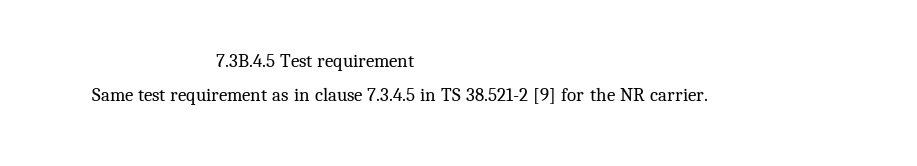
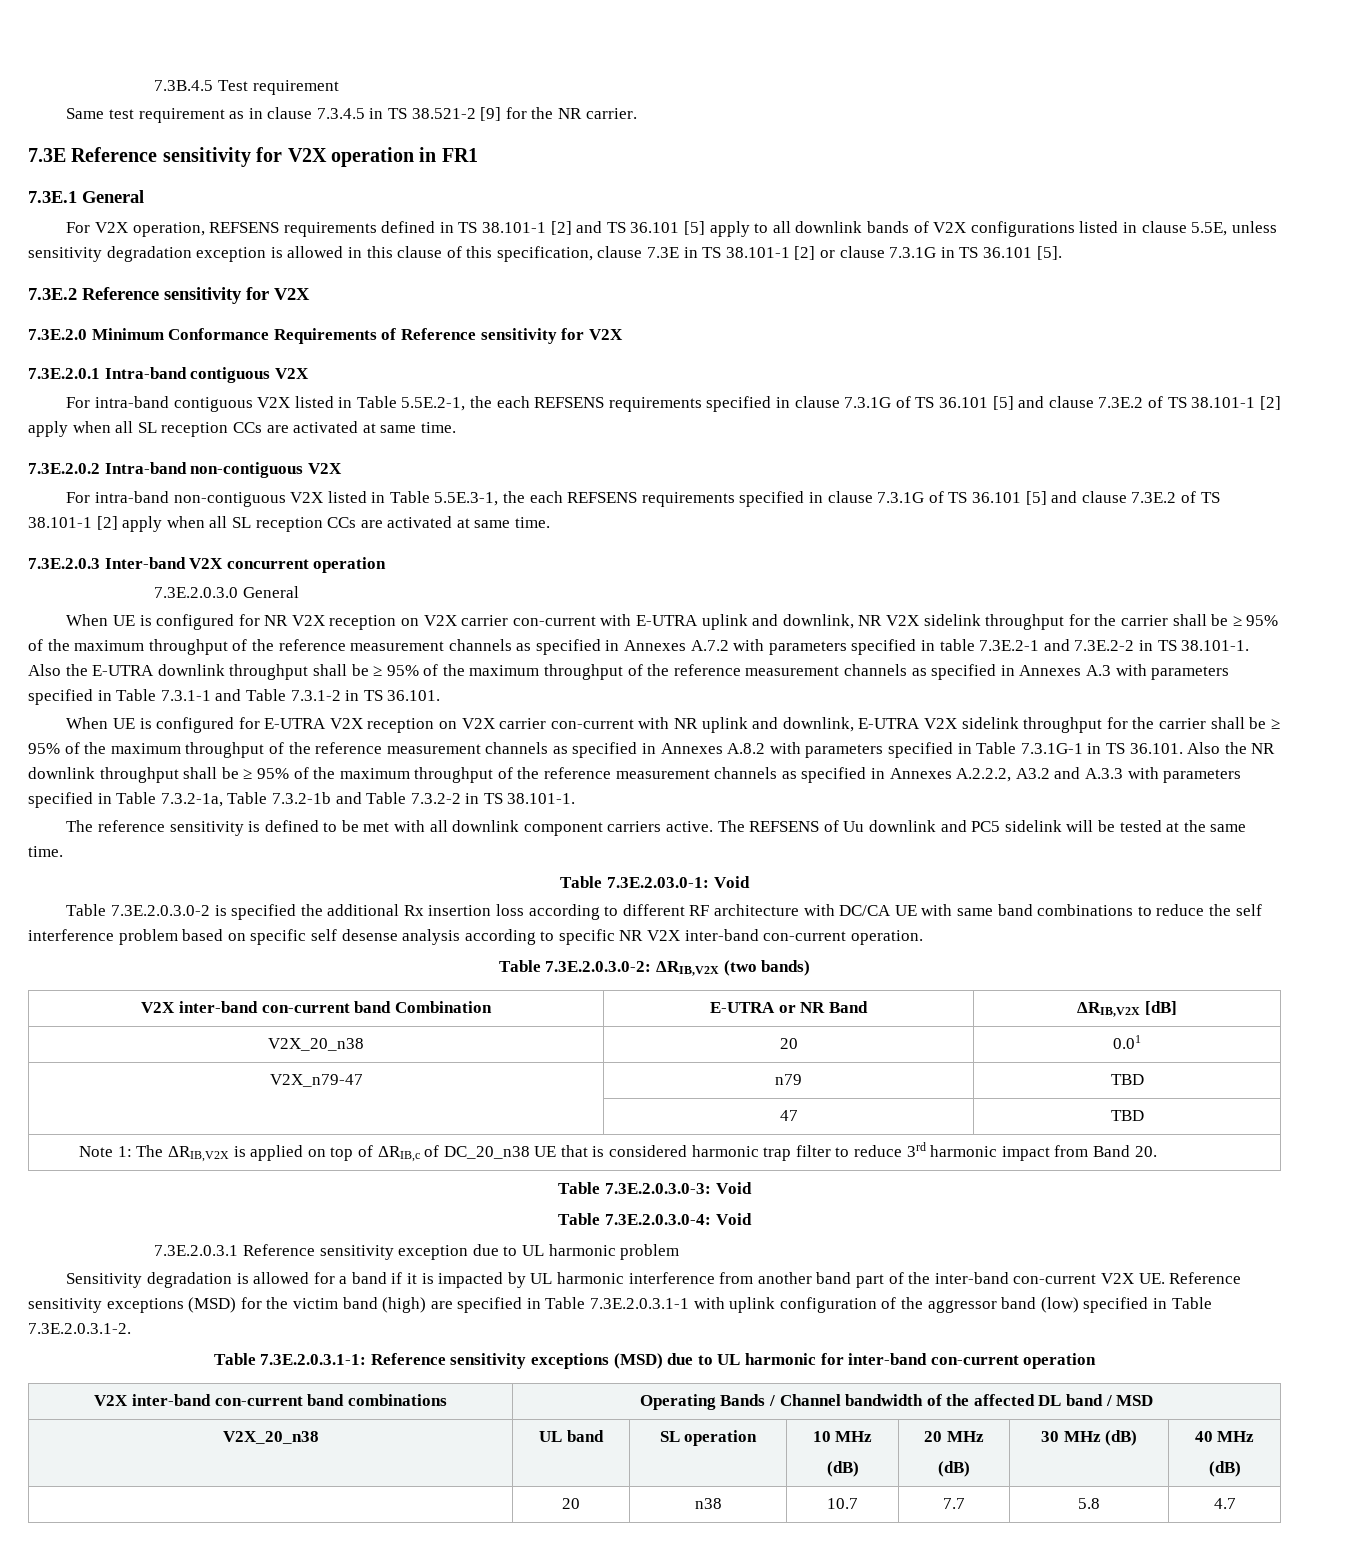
(708, 94) none -> [28,147,478,167] [28,190,144,203] [66,221,1277,237] [28,246,1062,262] [28,287,310,304] [28,328,623,344] [28,367,309,383] [66,396,1281,412] [28,421,456,437] [28,462,342,478] [66,491,1220,507] [28,516,551,532] [28,557,387,573] [154,586,300,598] [66,614,1279,630] [28,639,1250,655] [28,664,1230,680] [28,689,441,705] [66,717,1280,733] [28,742,1276,758] [28,767,1242,783] [28,792,576,808] [66,820,1247,836] [28,846,63,857] [560,876,750,888] [66,904,1262,920] [28,929,923,945] [498,960,811,976] [141,1001,492,1013] [710,1001,868,1013] [1077,1001,1177,1017] [268,1038,364,1051] [779,1038,798,1049] [1113,1035,1141,1049] [269,1074,363,1087] [775,1074,802,1085] [1110,1074,1144,1085] [779,1110,798,1121] [1110,1110,1144,1121] [79,1142,1157,1162] [558,1182,752,1194] [558,1213,752,1225] [154,1244,680,1260] [66,1272,1242,1288] [28,1297,1212,1313] [28,1323,131,1334] [213,1353,1097,1369] [94,1394,447,1406] [639,1394,1154,1410] [222,1431,319,1444] [539,1430,604,1442] [659,1430,758,1446] [812,1431,873,1442] [826,1461,859,1477] [924,1431,984,1442] [938,1461,970,1477] [1040,1430,1138,1446] [1194,1431,1255,1442] [1208,1461,1241,1477] [562,1498,580,1509] [694,1498,722,1509] [827,1498,858,1509] [943,1498,965,1509] [1078,1498,1100,1509] [1213,1498,1236,1509] // 7.3E Reference sensitivity for V2X operation in FR1 // 7.3E.1 General // For V2X operation, REFSENS requirements defined in TS 38.101-1 [2] and TS 36.101 [5] apply to all downlink bands of V2X configurations listed in clause 5.5E, unless sensitivity degradation exception is allowed in this clause of this specification, clause 7.3E in TS 38.101-1 [2] or clause 7.3.1G in TS 36.101 [5]. // 7.3E.2 Reference sensitivity for V2X // 7.3E.2.0 Minimum Conformance Requirements of Reference sensitivity for V2X // 7.3E.2.0.1 Intra-band contiguous V2X // For intra-band contiguous V2X listed in Table 5.5E.2-1, the each REFSENS requirements specified in clause 7.3.1G of TS 36.101 [5] and clause 7.3E.2 of TS 38.101-1 [2] apply when all SL reception CCs are activated at same time. // 7.3E.2.0.2 Intra-band non-contiguous V2X // For intra-band non-contiguous V2X listed in Table 5.5E.3-1, the each REFSENS requirements specified in clause 7.3.1G of TS 36.101 [5] and clause 7.3E.2 of TS 38.101-1 [2] apply when all SL reception CCs are activated at same time. // 7.3E.2.0.3 Inter-band V2X concurrent operation // 7.3E.2.0.3.0 General // When UE is configured for NR V2X reception on V2X carrier con-current with E-UTRA uplink and downlink, NR V2X sidelink throughput for the carrier shall be ≥ 95% of the maximum throughput of the reference measurement channels as specified in Annexes A.7.2 with parameters specified in table 7.3E.2-1 and 7.3E.2-2 in TS 38.101-1. Also the E-UTRA downlink throughput shall be ≥ 95% of the maximum throughput of the reference measurement channels as specified in Annexes A.3 with parameters specified in Table 7.3.1-1 and Table 7.3.1-2 in TS 36.101. // When UE is configured for E-UTRA V2X reception on V2X carrier con-current with NR uplink and downlink, E-UTRA V2X sidelink throughput for the carrier shall be ≥ 95% of the maximum throughput of the reference measurement channels as specified in Annexes A.8.2 with parameters specified in Table 7.3.1G-1 in TS 36.101. Also the NR downlink throughput shall be ≥ 95% of the maximum throughput of the reference measurement channels as specified in Annexes A.2.2.2, A3.2 and A.3.3 with parameters specified in Table 7.3.2-1a, Table 7.3.2-1b and Table 7.3.2-2 in TS 38.101-1. // The reference sensitivity is defined to be met with all downlink component carriers active. The REFSENS of Uu downlink and PC5 sidelink will be tested at the same time. // Table 7.3E.2.03.0-1: Void // Table 7.3E.2.0.3.0-2 is specified the additional Rx insertion loss according to different RF architecture with DC/CA UE with same band combinations to reduce the self interference problem based on specific self desense analysis according to specific NR V2X inter-band con-current operation. // Table 7.3E.2.0.3.0-2: ΔRIB,V2X (two bands) // V2X inter-band con-current band Combination | E-UTRA or NR Band | ΔRIB,V2X [dB] // V2X_20_n38 | 20 | 0.01 // V2X_n79-47 | n79 | TBD // | 47 | TBD // Note 1: The ΔRIB,V2X is applied on top of ΔRIB,c of DC_20_n38 UE that is considered harmonic trap filter to reduce 3rd harmonic impact from Band 20. // Table 7.3E.2.0.3.0-3: Void // Table 7.3E.2.0.3.0-4: Void // 7.3E.2.0.3.1 Reference sensitivity exception due to UL harmonic problem // Sensitivity degradation is allowed for a band if it is impacted by UL harmonic interference from another band part of the inter-band con-current V2X UE. Reference sensitivity exceptions (MSD) for the victim band (high) are specified in Table 7.3E.2.0.3.1-1 with uplink configuration of the aggressor band (low) specified in Table 7.3E.2.0.3.1-2. // Table 7.3E.2.0.3.1-1: Reference sensitivity exceptions (MSD) due to UL harmonic for inter-band con-current operation // V2X inter-band con-current band combinations | Operating Bands / Channel bandwidth of the affected DL band / MSD // V2X_20_n38 | UL band | SL operation | 10 MHz // (dB) | 20 MHz // (dB) | 30 MHz (dB) | 40 MHz // (dB) // | 20 | n38 | 10.7 | 7.7 | 5.8 | 4.7

